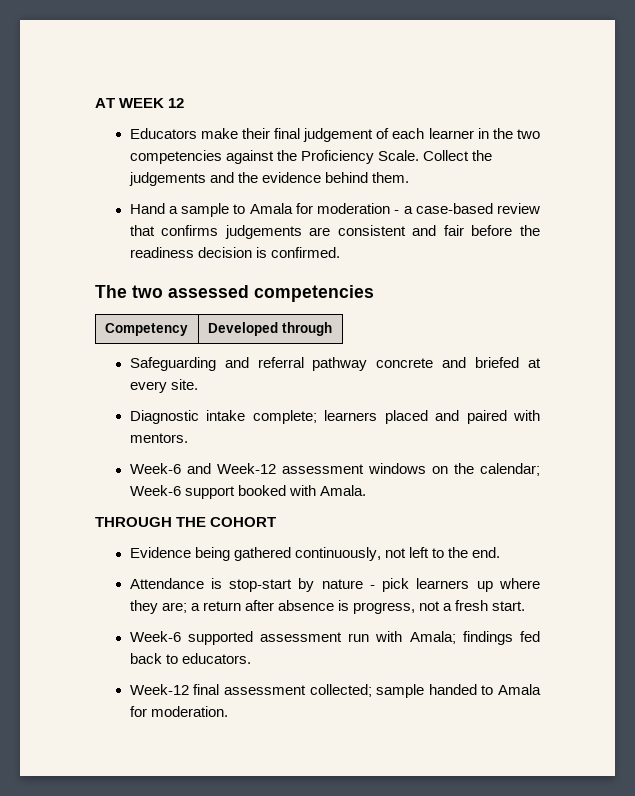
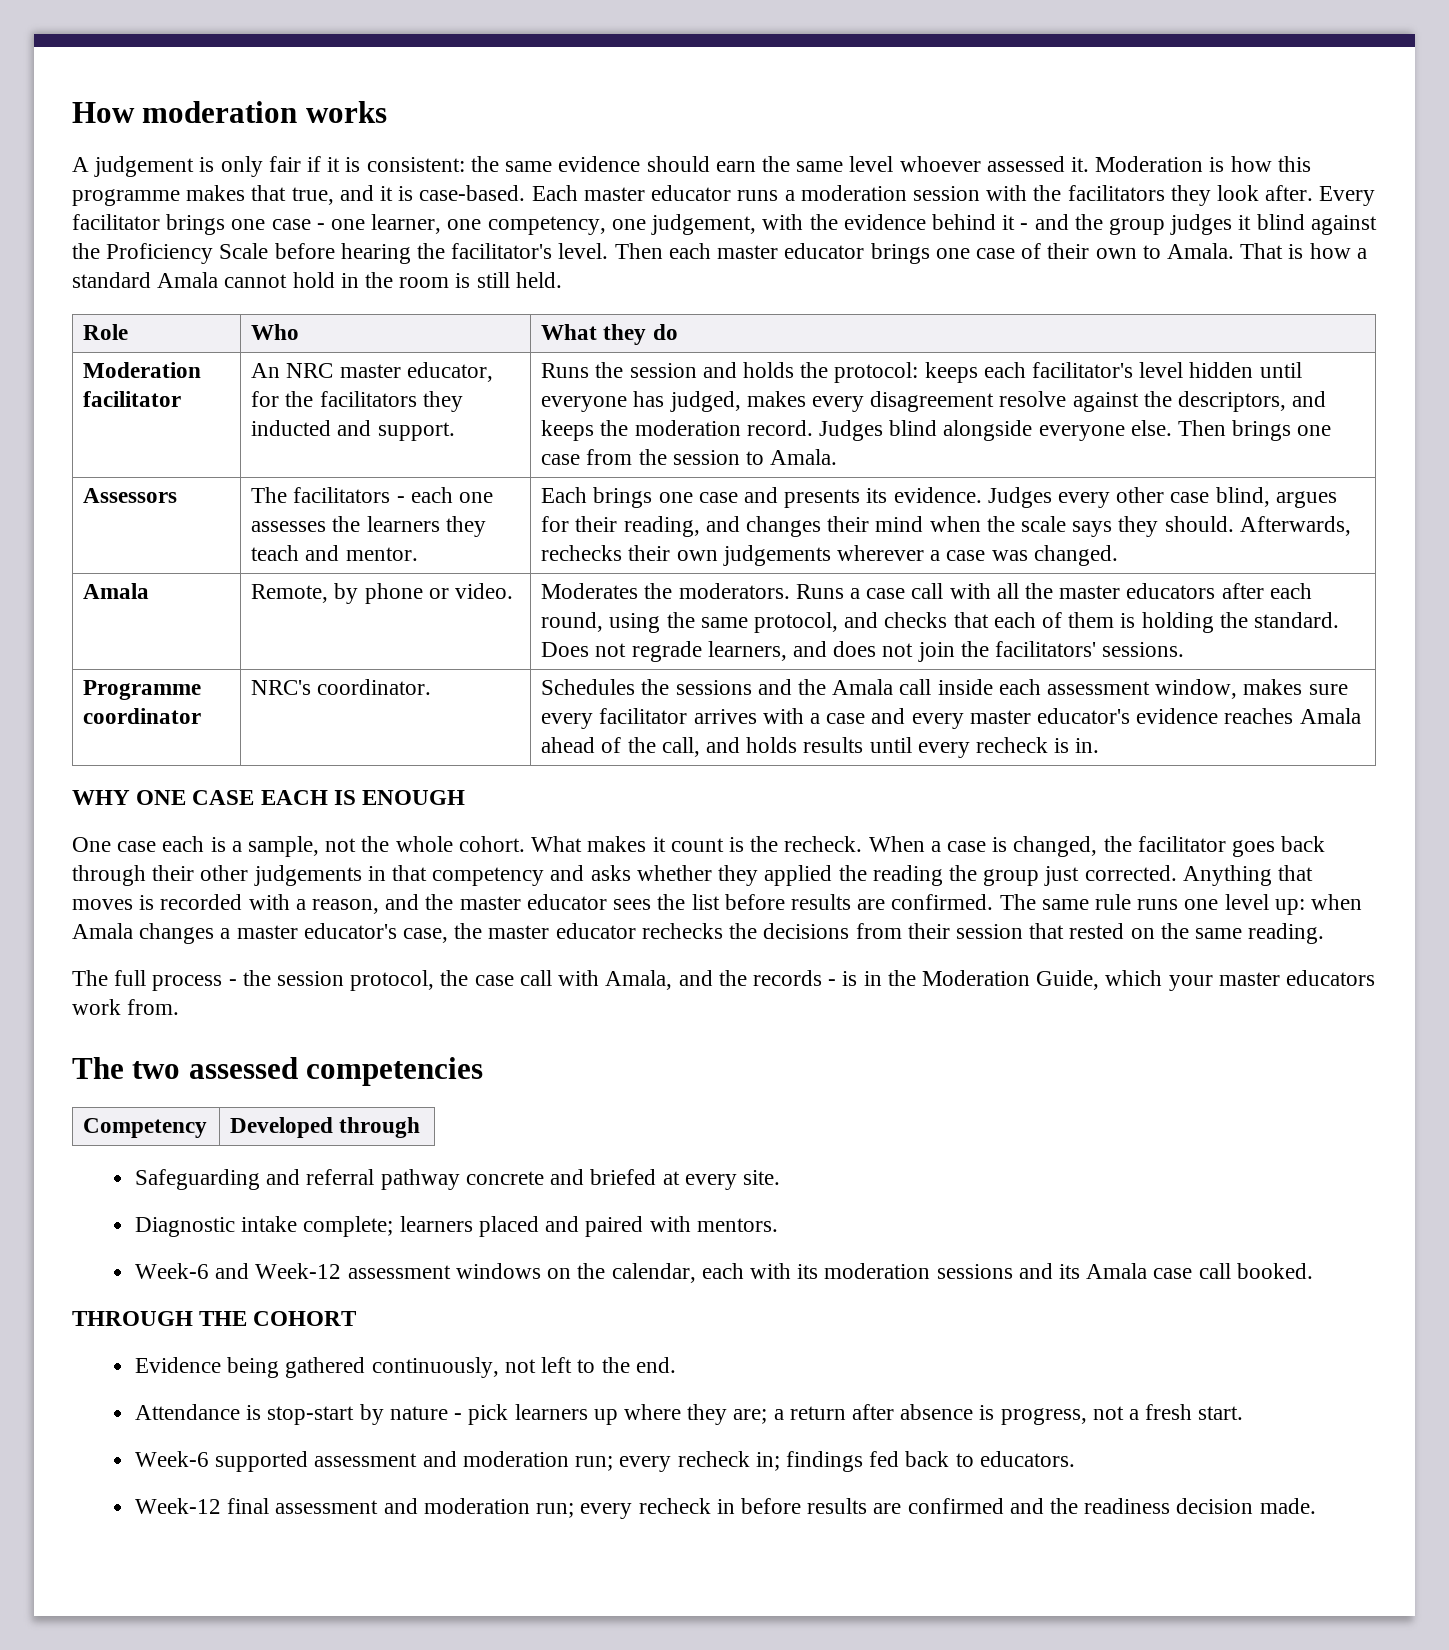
[95,98,185,108] [129,128,541,142] [129,150,492,164] [128,172,409,186] [129,203,540,217] [129,225,541,239] [129,247,340,258] AT WEEK 12 // Educators make their final judgement of each learner in the two competencies against the Proficiency Scale. Collect the judgements and the evidence behind them. // Hand a sample to Amala for moderation - a case-based review that confirms judgements are consistent and fair before the readiness decision is confirmed. -> [72,101,387,123] [72,156,1311,177] [72,185,1376,206] [72,214,1377,235] [72,243,1367,264] [72,272,562,288] [83,324,129,340] [251,324,300,340] [541,324,678,345] [83,362,202,378] [83,391,182,407] [251,362,493,382] [251,391,463,412] [251,420,455,441] [541,362,1302,383] [541,391,1327,412] [541,420,1332,441] [541,449,838,465] [83,488,178,503] [251,487,493,503] [251,516,486,537] [251,545,418,561] [541,487,1337,508] [541,516,1351,537] [541,545,1118,566] [83,583,150,599] [251,583,513,604] [541,583,1312,599] [541,612,1340,633] [541,641,1185,662] [83,680,202,700] [83,708,202,724] [251,679,432,695] [541,679,1348,699] [541,708,1361,729] [541,737,1100,758] [72,790,466,805] [72,836,1326,857] [72,865,1313,886] [72,894,1363,915] [72,923,1325,944] [72,970,1376,991] [72,999,180,1015] How moderation works // A judgement is only fair if it is consistent: the same evidence should earn the same level whoever assessed it. Moderation is how this programme makes that true, and it is case-based. Each master educator runs a moderation session with the facilitators they look after. Every facilitator brings one case - one learner, one competency, one judgement, with the evidence behind it - and the group judges it blind against the Proficiency Scale before hearing the facilitator's level. Then each master educator brings one case of their own to Amala. That is how a standard Amala cannot hold in the room is still held. // Role | Who | What they do // Moderation facilitator | An NRC master educator, for the facilitators they inducted and support. | Runs the session and holds the protocol: keeps each facilitator's level hidden until everyone has judged, makes every disagreement resolve against the descriptors, and keeps the moderation record. Judges blind alongside everyone else. Then brings one case from the session to Amala. // Assessors | The facilitators - each one assesses the learners they teach and mentor. | Each brings one case and presents its evidence. Judges every other case blind, argues for their reading, and changes their mind when the scale says they should. Afterwards, rechecks their own judgements wherever a case was changed. // Amala | Remote, by phone or video. | Moderates the moderators. Runs a case call with all the master educators after each round, using the same protocol, and checks that each of them is holding the standard. Does not regrade learners, and does not join the facilitators' sessions. // Programme coordinator | NRC's coordinator. | Schedules the sessions and the Amala call inside each assessment window, makes sure every facilitator arrives with a case and every master educator's evidence reaches Amala ahead of the call, and holds results until every recheck is in. // WHY ONE CASE EACH IS ENOUGH // One case each is a sample, not the whole cohort. What makes it count is the recheck. When a case is changed, the facilitator goes back through their other judgements in that competency and asks whether they applied the reading the group just corrected. Anything that moves is recorded with a reason, and the master educator sees the list before results are confirmed. The same rule runs one level up: when Amala changes a master educator's case, the master educator rechecks the decisions from their session that rested on the same reading. // The full process - the session protocol, the case call with Amala, and the records - is in the Moderation Guide, which your master educators work from.
[480,463,541,476] [129,485,366,499] calendar; Week-6 support booked with Amala. -> [611,1263,1313,1283] calendar, each with its moderation sessions and its Amala case call booked.
[348,631,456,644] run with Amala; -> [422,1451,780,1472] and moderation run; every recheck in;
[309,684,541,698] [129,706,228,717] collected; sample handed to Amala for moderation. -> [383,1498,1316,1519] and moderation run; every recheck in before results are confirmed and the readiness decision made.

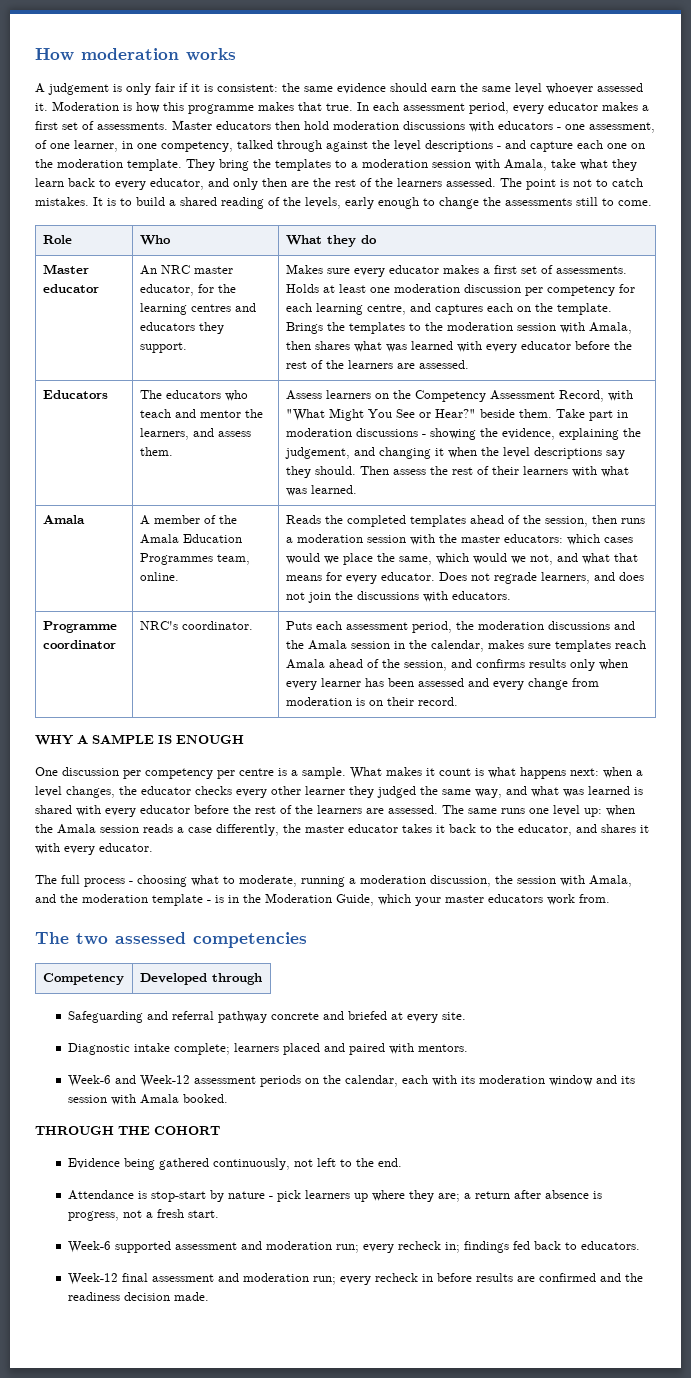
[291,185,1376,206] [72,214,1377,235] [72,243,1367,264] [72,272,562,288] true, and it is case-based. Each master educator runs a moderation session with the facilitators they look after. Every facilitator brings one case - one learner, one competency, one judgement, with the evidence behind it - and the group judges it blind against the Proficiency Scale before hearing the facilitator's level. Then each master educator brings one case of their own to Amala. That is how a standard Amala cannot hold in the room is still held. -> [326,102,649,114] [35,120,655,133] [35,140,645,152] [35,159,637,171] [35,178,643,190] [35,197,652,209] true. In each assessment period, every educator makes a first set of assessments. Master educators then hold moderation discussions with educators - one assessment, of one learner, in one competency, talked through against the level descriptions - and capture each one on the moderation template. They bring the templates to a moderation session with Amala, take what they learn back to every educator, and only then are the rest of the learners assessed. The point is not to catch mistakes. It is to build a shared reading of the levels, early enough to change the assessments still to come.
[83,362,202,378] [83,391,182,407] Moderation facilitator -> [42,264,89,274] [42,284,99,293] Master educator
[319,391,463,412] [251,420,455,441] [541,362,1302,383] [541,391,1327,412] [541,420,1332,441] [541,449,838,465] [83,488,178,503] [251,487,493,503] [251,516,486,537] [251,545,418,561] [541,487,1337,508] [541,516,1351,537] [541,545,1118,566] [83,583,150,599] [251,583,513,604] [541,583,1312,599] [541,612,1340,633] facilitators they inducted and support. | Runs the session and holds the protocol: keeps each facilitator's level hidden until everyone has judged, makes every disagreement resolve against the descriptors, and keeps the moderation record. Judges blind alongside everyone else. Then brings one case from the session to Amala. // Assessors | The facilitators - each one assesses the learners they teach and mentor. | Each brings one case and presents its evidence. Judges every other case blind, argues for their reading, and changes their mind when the scale says they should. Afterwards, rechecks their own judgements wherever a case was changed. // Amala | Remote, by phone or video. | Moderates the moderators. Runs a case call with all the master educators after each round, using the same protocol, and checks that each of them is holding the standard. -> [139,303,256,315] [139,322,224,334] [139,342,187,353] [285,264,627,277] [285,284,635,296] [285,303,612,315] [285,322,632,334] [285,341,632,353] [285,360,469,369] [42,390,108,399] [139,390,248,401] [139,409,263,418] [139,428,251,440] [139,447,173,456] [285,390,633,402] [285,408,628,421] [285,428,641,440] [284,447,625,459] [285,466,629,478] [285,485,357,496] [42,515,85,524] [139,515,237,525] [139,534,242,544] [139,553,250,565] [139,572,179,581] [285,515,645,527] [285,534,633,545] [285,553,638,565] [285,572,435,584] learning centres and educators they support. | Makes sure every educator makes a first set of assessments. Holds at least one moderation discussion per competency for each learning centre, and captures each on the template. Brings the templates to the moderation session with Amala, then shares what was learned with every educator before the rest of the learners are assessed. // Educators | The educators who teach and mentor the learners, and assess them. | Assess learners on the Competency Assessment Record, with "What Might You See or Hear?" beside them. Take part in moderation discussions - showing the evidence, explaining the judgement, and changing it when the level descriptions say they should. Then assess the rest of their learners with what was learned. // Amala | A member of the Amala Education Programmes team, online. | Reads the completed templates ahead of the session, then runs a moderation session with the master educators: which cases would we place the same, which would we not, and what that means for every educator.
[995,641,1185,657] facilitators' sessions. -> [356,591,511,602] discussions with educators.
[541,679,1348,699] [541,708,1361,729] [541,737,1100,758] [72,790,466,805] [72,836,525,857] Schedules the sessions and the Amala call inside each assessment window, makes sure every facilitator arrives with a case and every master educator's evidence reaches Amala ahead of the call, and holds results until every recheck is in. // WHY ONE CASE EACH IS ENOUGH // One case each is a sample, not the whole cohort. -> [285,621,635,633] [285,640,646,652] [285,659,628,671] [285,678,599,690] [285,697,458,706] [35,734,244,745] [35,767,346,779] Puts each assessment period, the moderation discussions and the Amala session in the calendar, makes sure templates reach Amala ahead of the session, and confirms results only when every learner has been assessed and every change from moderation is on their record. // WHY A SAMPLE IS ENOUGH // One discussion per competency per centre is a sample.
[750,836,1326,857] [72,865,1313,886] [72,894,994,914] the recheck. When a case is changed, the facilitator goes back through their other judgements in that competency and asks whether they applied the reading the group just corrected. Anything that moves is recorded with a reason, and the master educator sees the list before results are confirmed. -> [488,767,643,779] [35,786,643,798] [35,805,438,817] what happens next: when a level changes, the educator checks every other learner they judged the same way, and what was learned is shared with every educator before the rest of the learners are assessed.
[1094,894,1131,910] rule -> (497, 811) none
[72,923,1325,944] [72,970,552,991] Amala changes a master educator's case, the master educator rechecks the decisions from their session that rested on the same reading. // The full process - the session protocol, the case call -> [35,824,649,836] [35,843,153,855] [35,875,556,887] the Amala session reads a case differently, the master educator takes it back to the educator, and shares it with every educator. // The full process - choosing what to moderate, running a moderation discussion, the session
[752,970,822,986] records -> [82,894,203,906] moderation template
[455,1263,541,1279] windows -> [259,1075,301,1087] periods
[936,1264,1013,1279] sessions -> [548,1075,593,1086] window
[1086,1263,1231,1279] Amala case call -> [67,1094,179,1105] session with Amala

